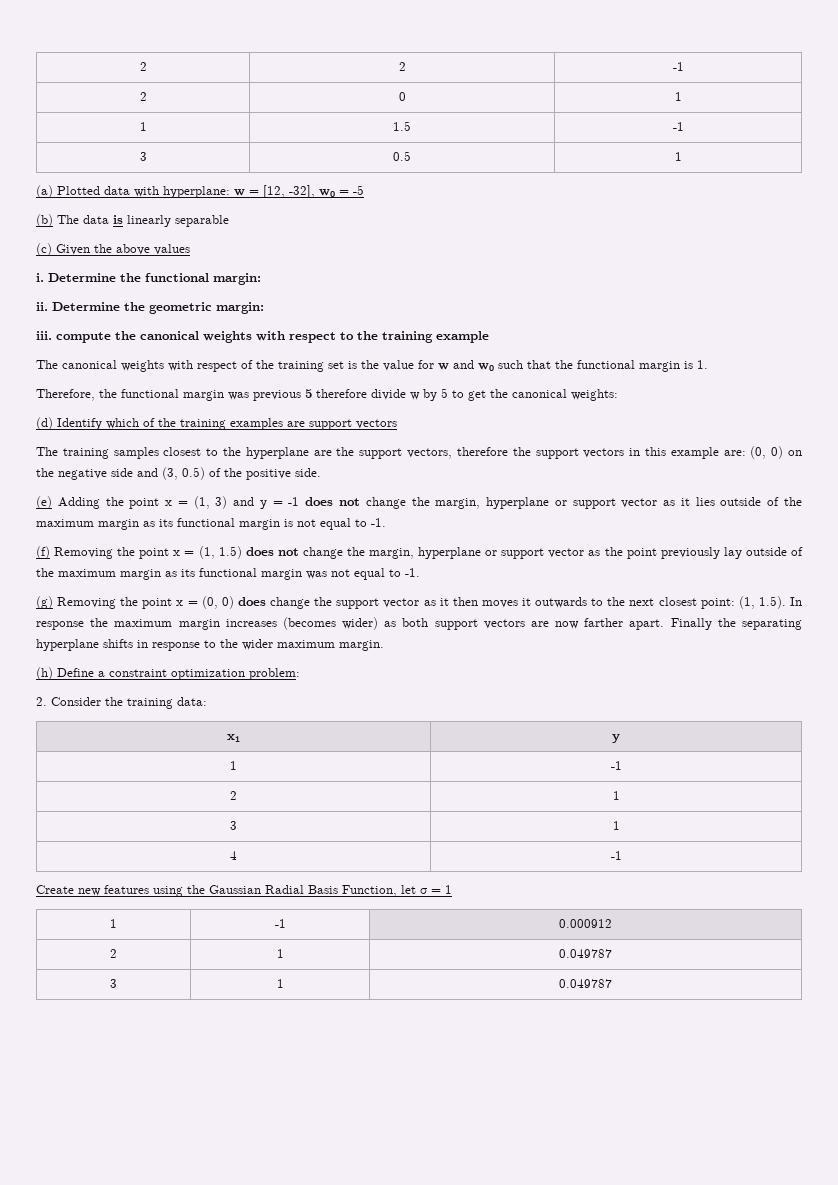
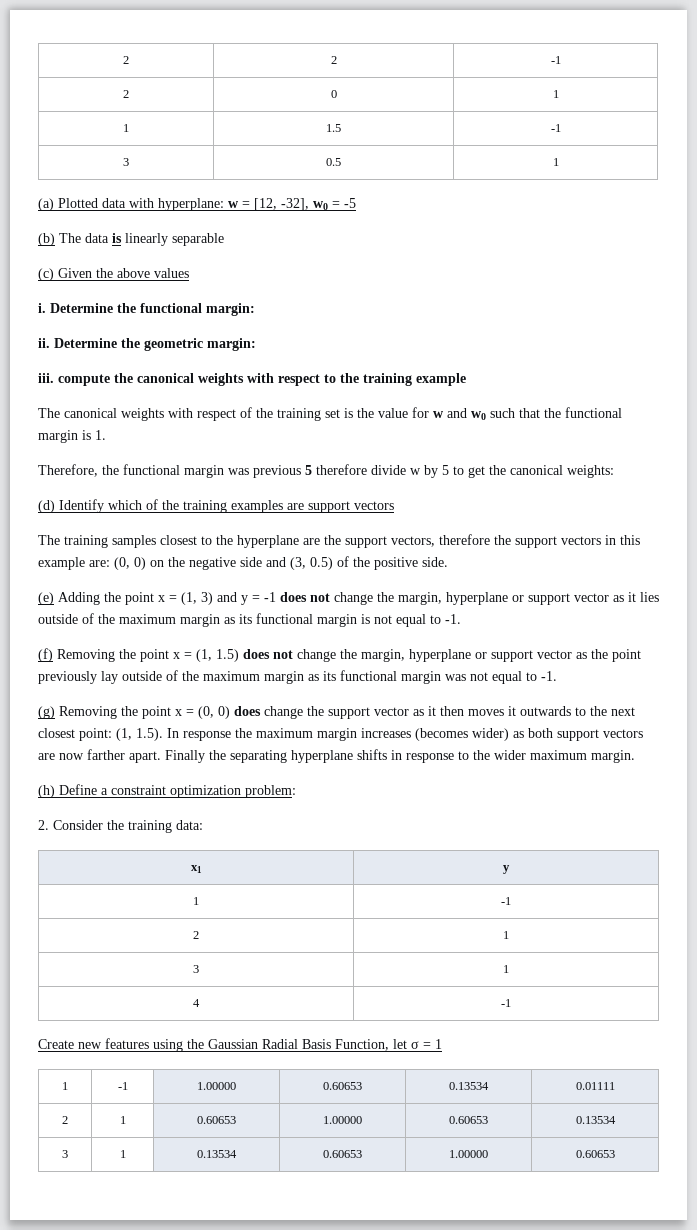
[559,919,612,928] [110,949,117,958] [276,949,284,958] [559,949,612,958] [110,979,117,988] [276,979,284,988] [559,979,612,988] 0.000912 // 2 | 1 | 0.049787 // 3 | 1 | 0.049787 -> [197,1082,236,1090] [323,1082,362,1090] [449,1082,489,1090] [575,1082,615,1090] [62,1116,68,1124] [119,1116,126,1124] [197,1116,236,1124] [323,1116,362,1124] [449,1116,488,1124] [575,1116,616,1124] [62,1150,68,1158] [119,1150,126,1158] [197,1150,237,1158] [323,1150,362,1158] [449,1150,488,1158] [575,1150,615,1158] 1.00000 | 0.60653 | 0.13534 | 0.01111 // 2 | 1 | 0.60653 | 1.00000 | 0.60653 | 0.13534 // 3 | 1 | 0.13534 | 0.60653 | 1.00000 | 0.60653

